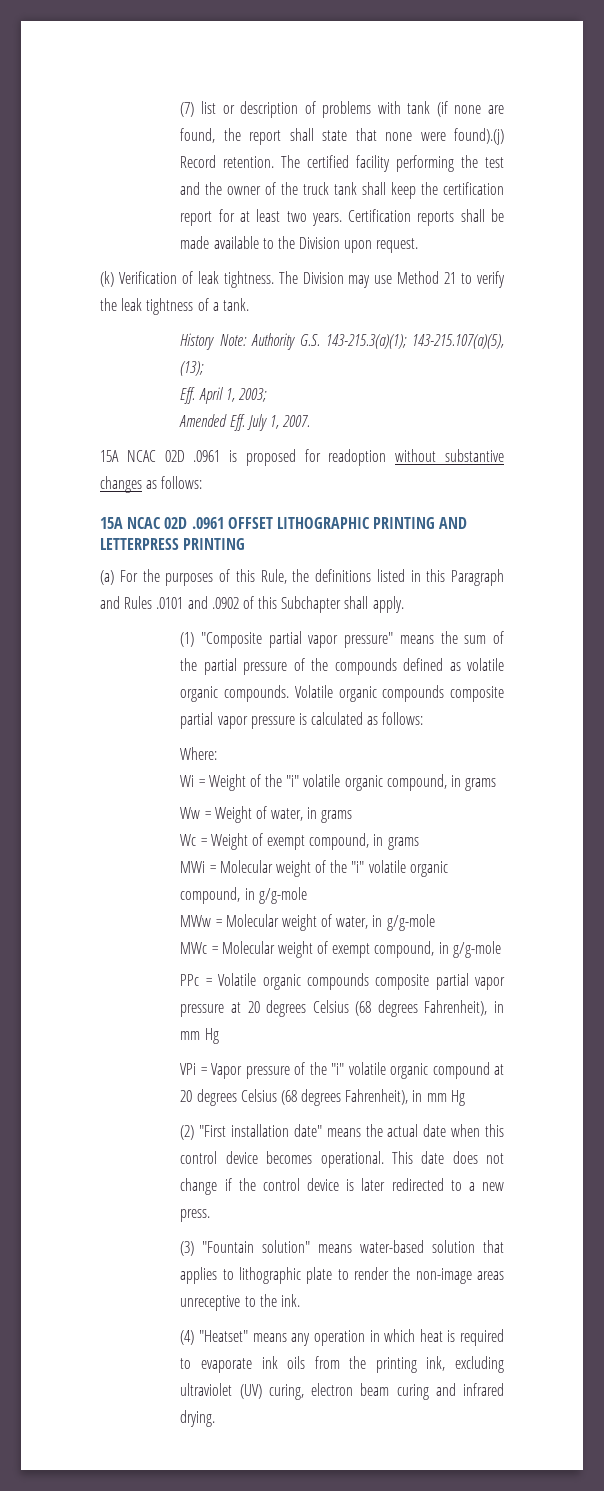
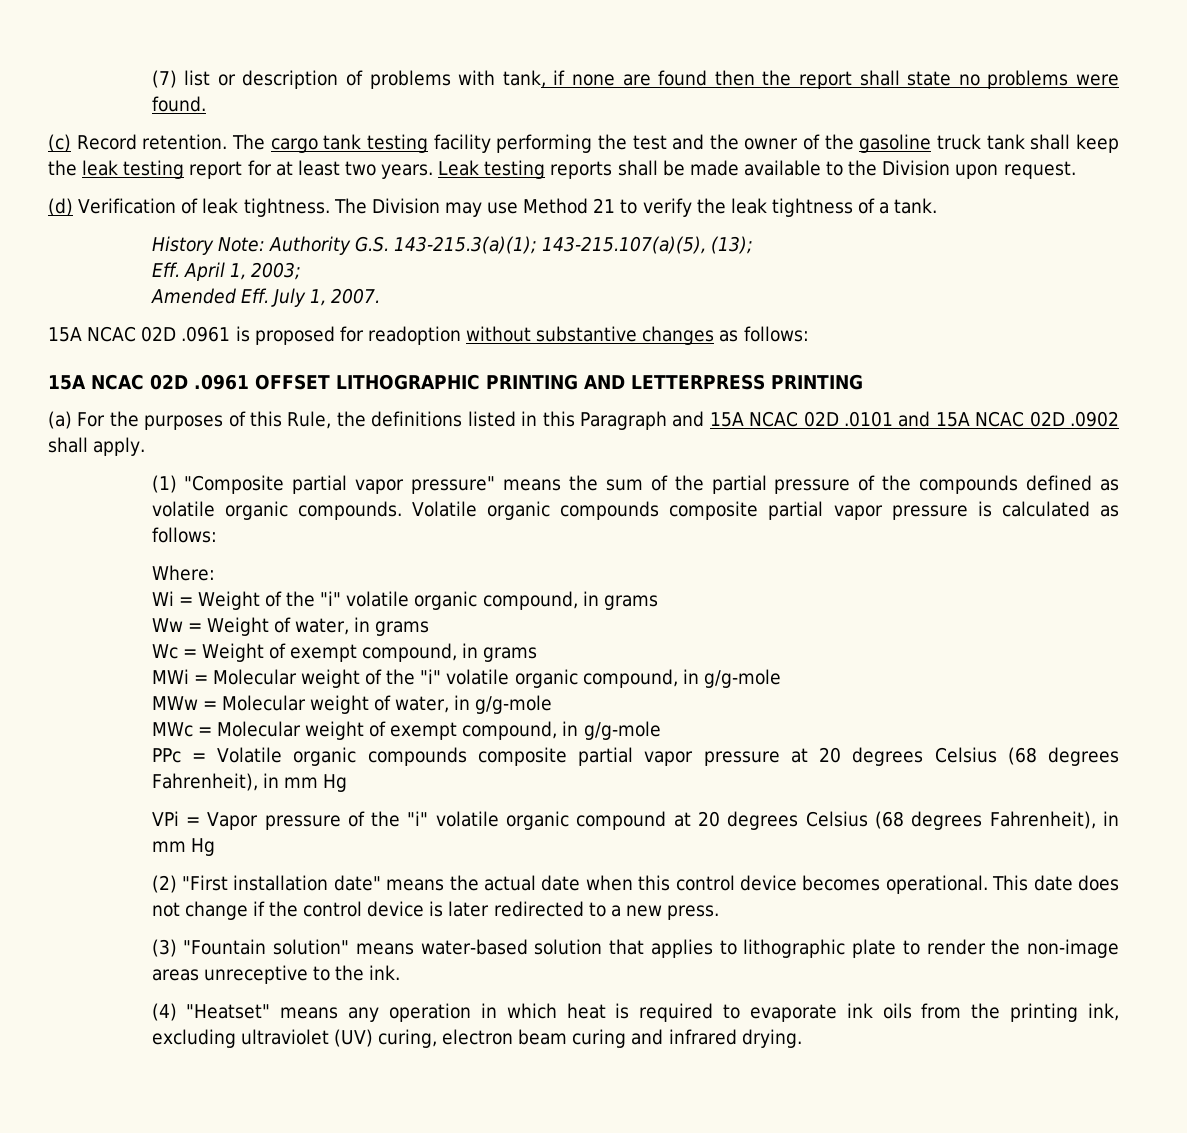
[407,101,505,117] [180,128,504,145] [180,155,350,168] tank (if none are found, the report shall state that none were found).(j) Record retention. The certified -> [502,70,1120,89] [151,96,206,112] [48,134,428,153] tank, if none are found then the report shall state no problems were found. // (c) Record retention. The cargo tank testing
(299, 188) none -> [859,134,932,153] gasoline
[442,182,504,195] certification -> [82,160,185,179] leak testing
[348,209,412,222] Certification -> [438,160,546,179] Leak testing
[100,271,114,287] (k) -> [48,198,73,216] (d)
[124,596,342,613] Rules .0101 and .0902 of this Subchapter -> [709,411,1119,427] 15A NCAC 02D .0101 and 15A NCAC 02D .0902

